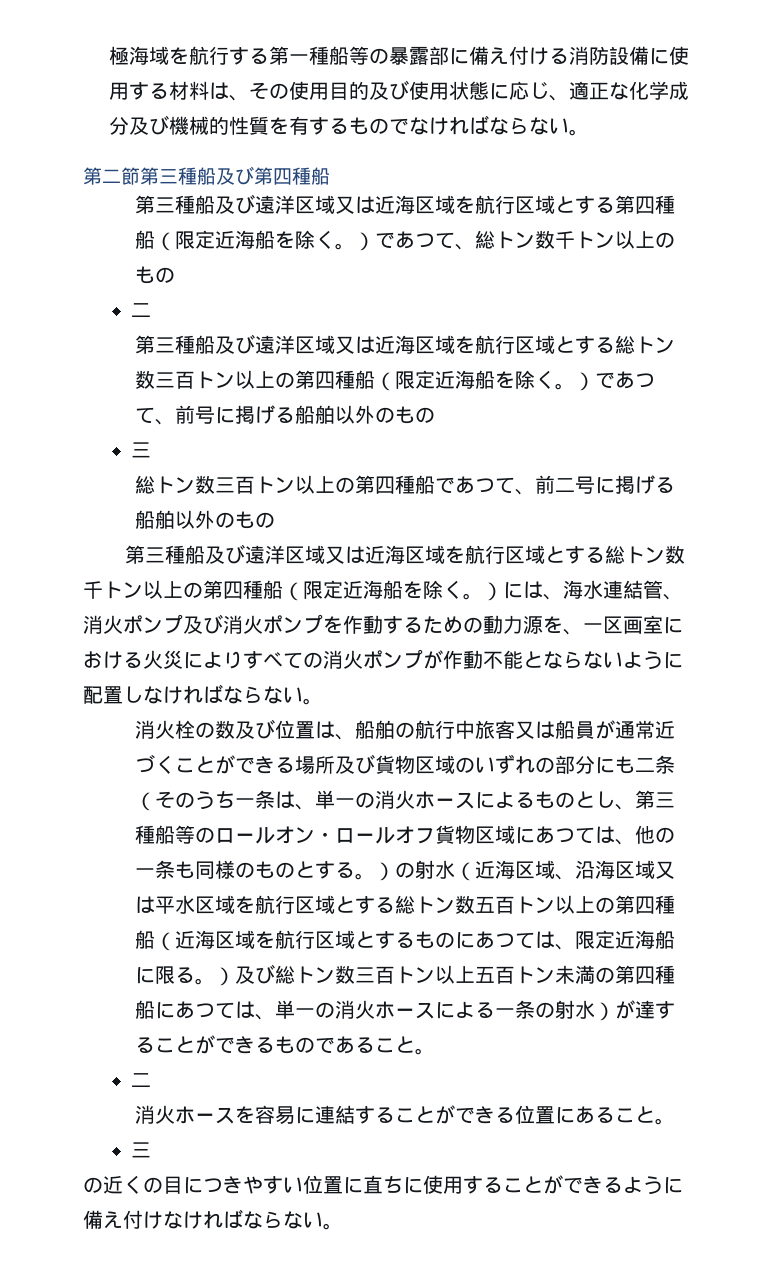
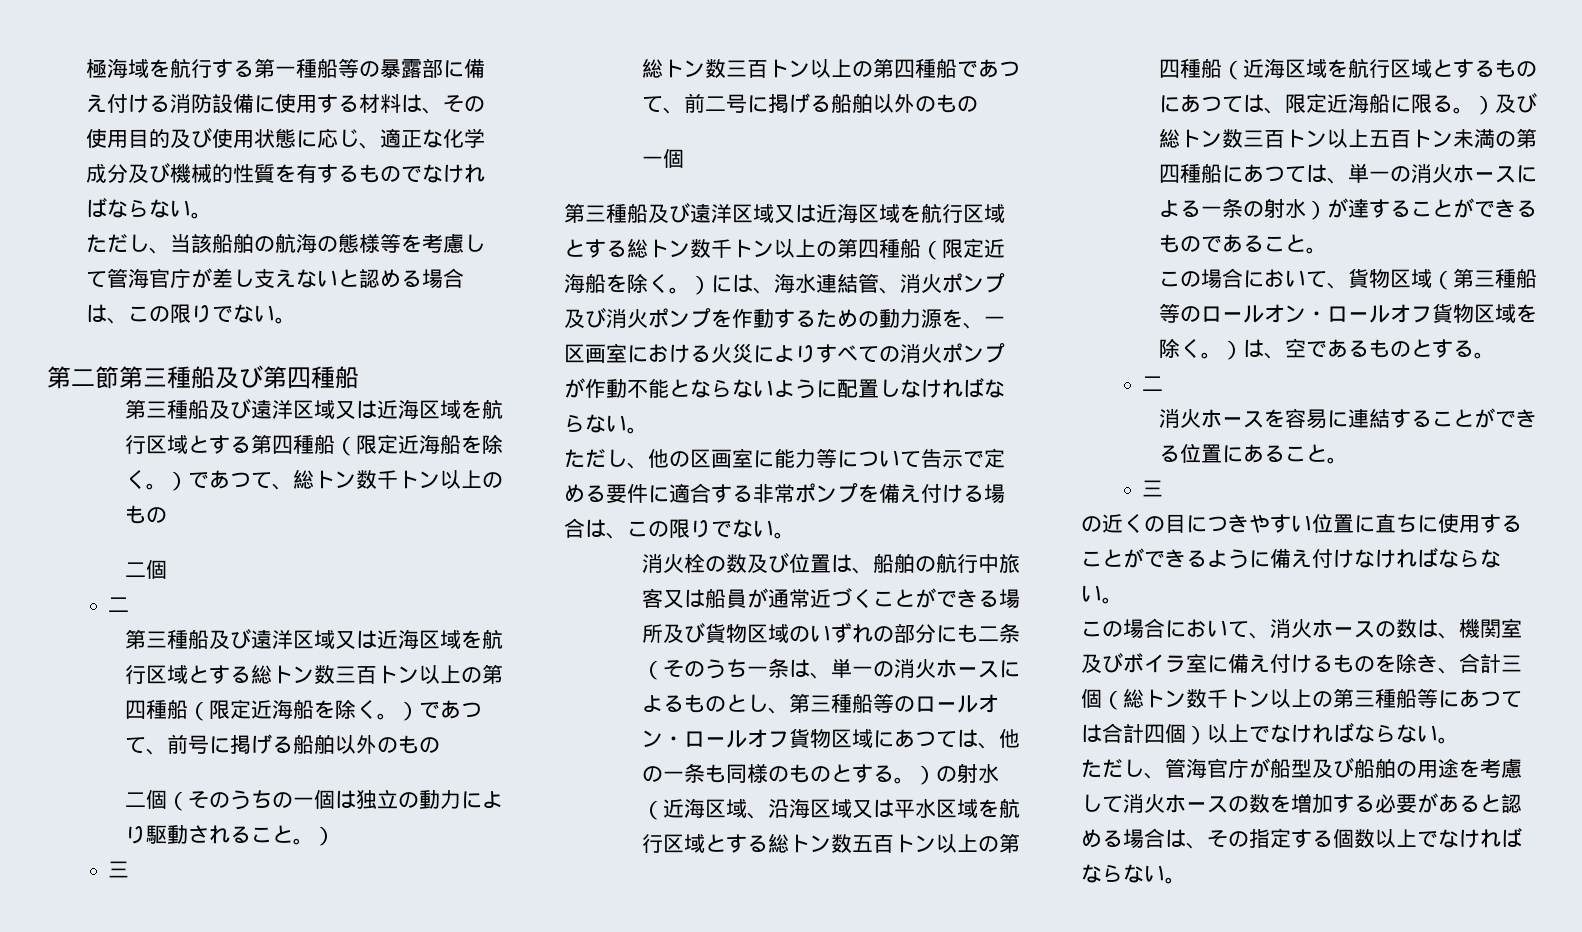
(589, 132) none -> [85,233,485,254] [85,268,464,289] [85,304,296,324] // ただし、当該船舶の航海の態様等を考慮して管海官庁が差し支えないと認める場合は、この限りでない。
(175, 275) none -> [124,560,167,579] // 二個
(435, 415) none -> [124,789,503,811] [124,825,335,846] // 二個（そのうちの一個は独立の動力により駆動されること。）
(275, 520) none -> [641,149,684,168] // 一個
(323, 701) none -> [564,448,1005,469] [564,483,1005,504] [564,518,795,539] // ただし、他の区画室に能力等について告示で定める要件に適合する非常ポンプを備え付ける場合は、この限りでない。
(435, 1051) none -> [1158,268,1537,290] [1158,303,1537,323] [1158,338,1495,360] // この場合において、貨物区域（第三種船等のロールオン・ロールオフ貨物区域を除く。）は、空であるものとする。
(343, 1226) none -> [1081,618,1522,639] [1081,653,1522,674] [1081,688,1522,710] [1081,723,1459,745] [1081,758,1522,779] [1081,793,1522,814] [1081,828,1522,849] [1081,864,1186,884] // この場合において、消火ホースの数は、機関室及びボイラ室に備え付けるものを除き、合計三個（総トン数千トン以上の第三種船等にあつては合計四個）以上でなければならない。 // ただし、管海官庁が船型及び船舶の用途を考慮して消火ホースの数を増加する必要があると認める場合は、その指定する個数以上でなければならない。

